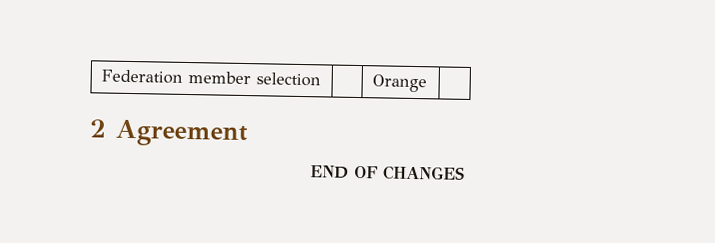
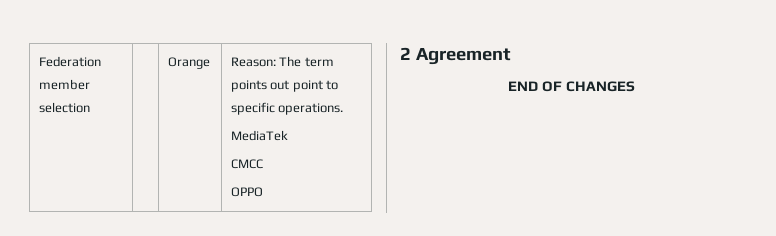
(428, 83) none -> [230,56,334,67] [230,80,339,92] [230,102,344,115] [230,130,288,141] [230,159,263,169] [230,187,263,197] Reason: The term points out point to specific operations. // MediaTek // CMCC // OPPO

